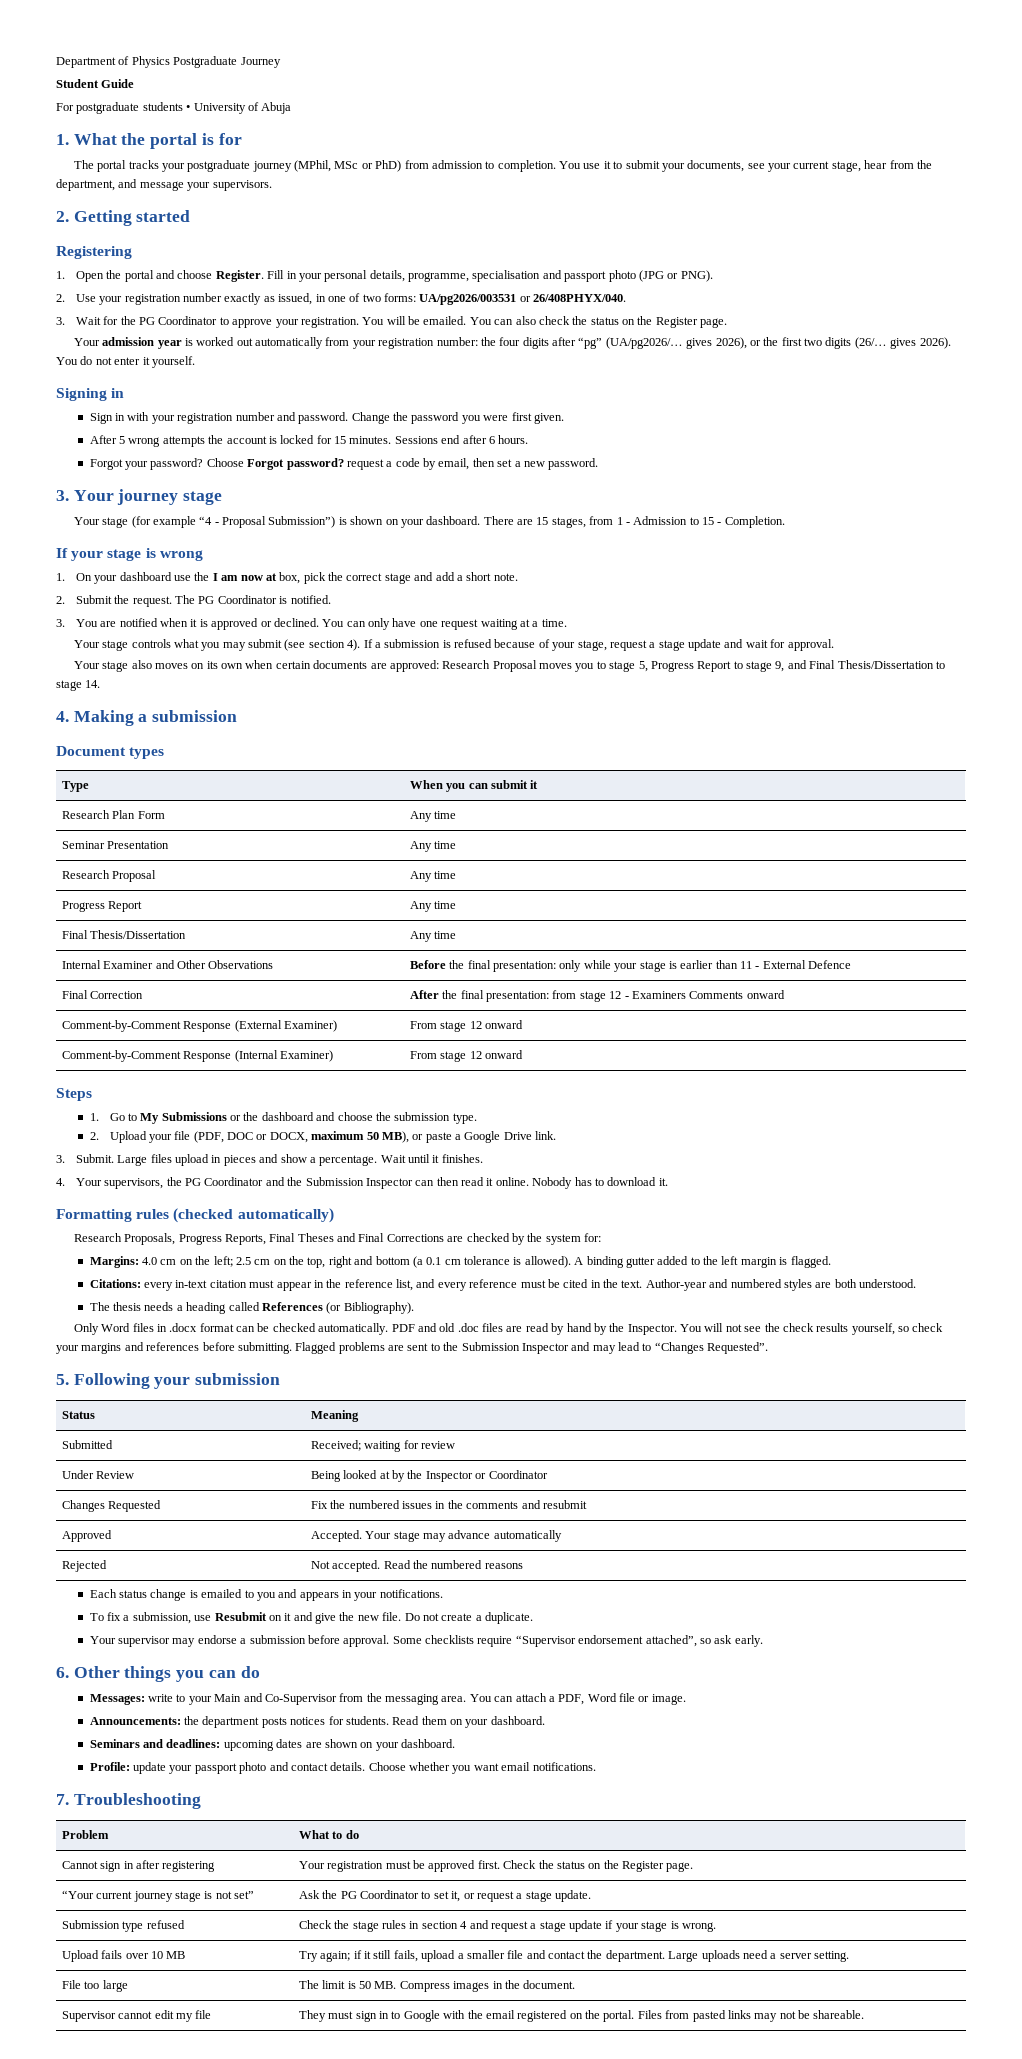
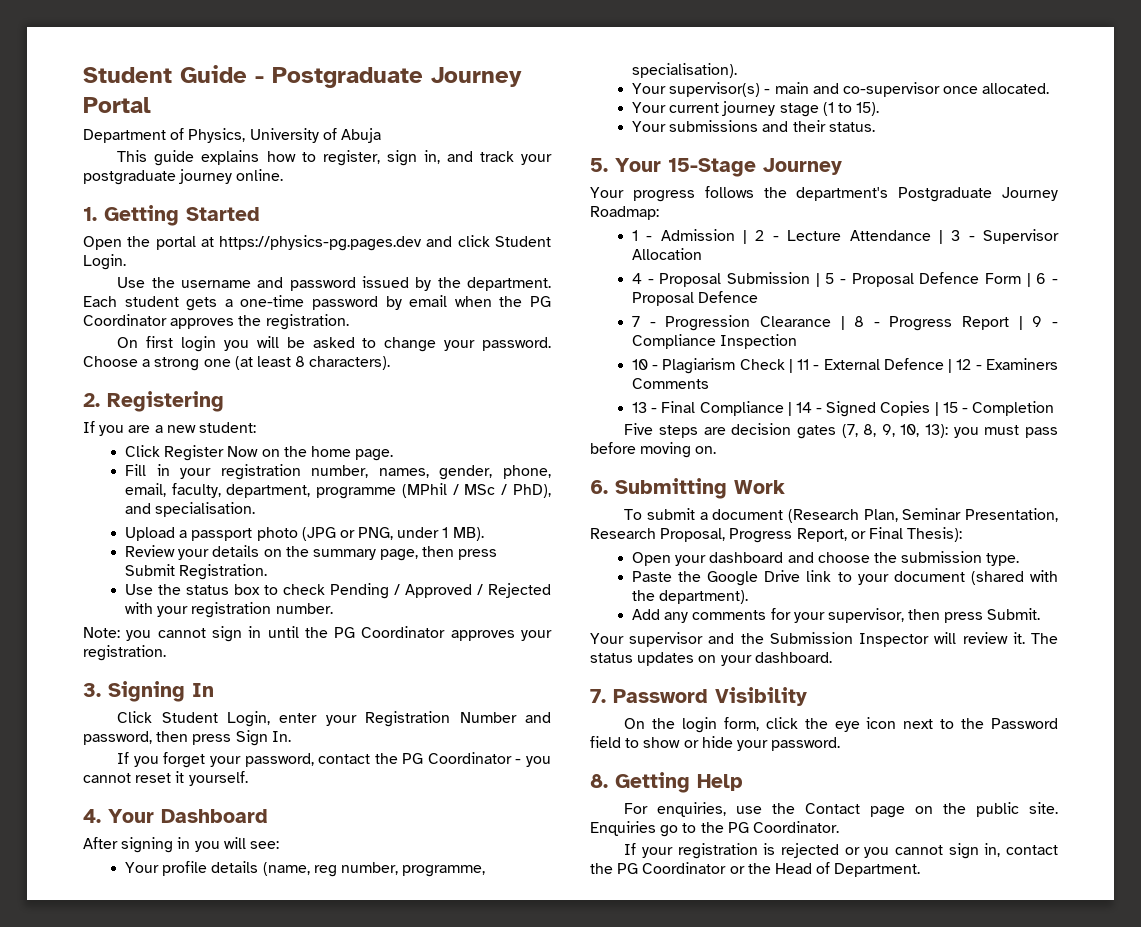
[56,56,281,68] [56,79,135,88] [56,102,292,114] [56,133,242,149] [73,160,932,172] [56,179,272,191] [56,210,191,226] [56,246,132,259] [56,270,713,282] [56,293,627,305] [56,316,273,328] Department of Physics Postgraduate Journey // Student Guide // For postgraduate students • University of Abuja // 1. What the portal is for // The portal tracks your postgraduate journey (MPhil, MSc or PhD) from admission to completion. You use it to submit your documents, see your current stage, hear from the department, and message your supervisors. // 2. Getting started // Registering // 1. Open the portal and choose Register. Fill in your personal details, programme, specialisation and passport photo (JPG or PNG). // 2. Use your registration number exactly as issued, in one of two forms: UA/pg2026/003531 or 26/408PHYX/040. // 3. Wait for the PG Coordinator to approve -> [83,65,522,88] [83,97,151,113] [83,128,381,143] [117,150,553,166] [83,169,284,185] [83,205,260,226] [83,235,551,251] [83,254,126,270] [117,276,551,291] [83,295,552,311] [83,314,349,330] [117,336,551,352] [83,356,391,371] [83,391,224,412] [83,421,256,436] [124,445,394,461] [124,464,551,480] [124,483,551,499] [124,502,256,517] [124,527,484,541] [124,545,498,561] [124,564,268,580] [124,583,551,599] [124,602,333,618] [83,626,515,642] Student Guide - Postgraduate Journey Portal // Department of Physics, University of Abuja // This guide explains how to register, sign in, and track your postgraduate journey online. // 1. Getting Started // Open the portal at https://physics-pg.pages.dev and click Student Login. // Use the username and password issued by the department. Each student gets a one-time password by email when the PG Coordinator approves the registration. // On first login you will be asked to change your password. Choose a strong one (at least 8 characters). // 2. Registering // If you are a new student: // Click Register Now on the home page. // Fill in your registration number, names, gender, phone, email, faculty, department, programme (MPhil / MSc / PhD), and specialisation. // Upload a passport photo (JPG or PNG, under 1 MB). // Review your details on the summary page, then press Submit Registration. // Use the status box to check Pending / Approved / Rejected with your registration number. // Note: you cannot sign in until the PG Coordinator approves
[362,316,728,328] [73,337,951,349] [56,356,195,368] [56,388,125,401] [89,412,564,424] [89,435,529,447] [89,458,599,470] [56,489,223,505] [73,516,785,528] [56,548,203,561] [56,572,518,584] [56,595,331,607] [56,618,567,630] [73,639,834,651] [73,660,945,672] [56,680,101,691] [56,710,238,726] [56,746,165,759] [61,781,89,792] [409,780,539,792] [61,810,165,819] [409,811,457,822] [61,841,170,849] [409,841,457,852] [61,870,157,882] [409,871,457,882] [61,901,143,912] [409,901,457,912] [61,930,187,939] [409,931,457,942] [61,960,274,969] [409,960,852,972] [61,990,144,999] [409,990,785,1002] [61,1020,338,1032] [409,1020,524,1032] [61,1050,334,1062] [409,1050,524,1062] [56,1088,92,1101] [89,1112,259,1124] You will be emailed. You can also check the status on the Register page. // Your admission year is worked out automatically from your registration number: the four digits after “pg” (UA/pg2026/… gives 2026), or the first two digits (26/… gives 2026). You do not enter it yourself. // Signing in // Sign in with your registration number and password. Change the password you were first given. // After 5 wrong attempts the account is locked for 15 minutes. Sessions end after 6 hours. // Forgot your password? Choose Forgot password? request a code by email, then set a new password. // 3. Your journey stage // Your stage (for example “4 - Proposal Submission”) is shown on your dashboard. There are 15 stages, from 1 - Admission to 15 - Completion. // If your stage is wrong // 1. On your dashboard use the I am now at box, pick the correct stage and add a short note. // 2. Submit the request. The PG Coordinator is notified. // 3. You are notified when it is approved or declined. You can only have one request waiting at a time. // Your stage controls what you may submit (see section 4). If a submission is refused because of your stage, request a stage update and wait for approval. // Your stage also moves on its own when certain documents are approved: Research Proposal moves you to stage 5, Progress Report to stage 9, and Final Thesis/Dissertation to stage 14. // 4. Making a submission // Document types // Type | When you can submit it // Research Plan Form | Any time // Seminar Presentation | Any time // Research Proposal | Any time // Progress Report | Any time // Final Thesis/Dissertation | Any time // Internal Examiner and Other Observations | Before the final presentation: only while your stage is earlier than 11 - External Defence // Final Correction | After the final presentation: from stage 12 - Examiners Comments onward // Comment-by-Comment Response (External Examiner) | From stage 12 onward // Comment-by-Comment Response (Internal Examiner) | From stage 12 onward // Steps // 1. Go to My Submissions or the -> [83,681,214,702] [117,711,551,727] [83,730,291,746] [117,752,552,768] [83,771,248,786] [83,809,268,823] [83,837,279,853] [124,861,486,877] [631,63,737,78] [631,82,1050,97] [631,101,880,117] [631,120,875,132] [590,158,842,177] [590,186,1058,202] [590,206,659,220] [631,229,1059,244] [631,248,702,260] [631,272,1058,287] [631,291,759,306] [631,315,1058,331] [631,334,798,349] [631,358,1058,374] [631,378,709,389] [631,401,1055,417] [624,423,1058,439] [590,442,717,458] [590,478,785,499] [624,508,1058,523] [590,527,963,543] [631,552,707,566] // 3. Signing In // Click Student Login, enter your Registration Number and password, then press Sign In. // If you forget your password, contact the PG Coordinator - you cannot reset it yourself. // 4. Your Dashboard // After signing in you will see: // Your profile details (name, reg number, programme, specialisation). // Your supervisor(s) - main and co-supervisor once allocated. // Your current journey stage (1 to 15). // Your submissions and their status. // 5. Your 15-Stage Journey // Your progress follows the department's Postgraduate Journey Roadmap: // 1 - Admission | 2 - Lecture Attendance | 3 - Supervisor Allocation // 4 - Proposal Submission | 5 - Proposal Defence Form | 6 - Proposal Defence // 7 - Progression Clearance | 8 - Progress Report | 9 - Compliance Inspection // 10 - Plagiarism Check | 11 - External Defence | 12 - Examiners Comments // 13 - Final Compliance | 14 - Signed Copies | 15 - Completion // Five steps are decision gates (7, 8, 9, 10, 13): you must pass before moving on. // 6. Submitting Work // To submit a document (Research Plan, Seminar Presentation, Research Proposal, Progress Report, or Final Thesis): // Open your
[89,1131,557,1143] [56,1154,483,1166] [56,1177,668,1189] [56,1208,334,1223] [73,1233,602,1245] [89,1256,831,1268] [89,1279,917,1291] [89,1302,414,1314] [73,1323,944,1335] [56,1342,769,1354] [56,1373,281,1389] [61,1411,95,1419] [310,1410,359,1422] [61,1440,113,1449] [310,1440,456,1452] [61,1470,135,1479] [310,1470,548,1482] [61,1500,162,1512] [310,1500,587,1509] [61,1530,112,1542] [310,1530,562,1542] [61,1560,107,1572] [310,1560,523,1572] [89,1589,443,1601] [89,1612,534,1624] [89,1635,763,1647] [56,1666,260,1682] [89,1693,686,1705] [89,1716,545,1728] [89,1739,456,1751] [89,1762,596,1774] [56,1793,201,1809] [61,1830,109,1839] [298,1830,359,1839] [61,1860,216,1872] [298,1860,694,1872] [61,1890,255,1902] [298,1890,592,1902] [61,1920,185,1932] [298,1920,716,1932] [61,1950,186,1962] [298,1950,850,1962] [61,1980,128,1992] [298,1980,576,1992] [61,2010,212,2022] [298,2010,865,2022] 2. Upload your file (PDF, DOC or DOCX, maximum 50 MB), or paste a Google Drive link. // 3. Submit. Large files upload in pieces and show a percentage. Wait until it finishes. // 4. Your supervisors, the PG Coordinator and the Submission Inspector can then read it online. Nobody has to download it. // Formatting rules (checked automatically) // Research Proposals, Progress Reports, Final Theses and Final Corrections are checked by the system for: // Margins: 4.0 cm on the left; 2.5 cm on the top, right and bottom (a 0.1 cm tolerance is allowed). A binding gutter added to the left margin is flagged. // Citations: every in-text citation must appear in the reference list, and every reference must be cited in the text. Author-year and numbered styles are both understood. // The thesis needs a heading called References (or Bibliography). // Only Word files in .docx format can be checked automatically. PDF and old .doc files are read by hand by the Inspector. You will not see the check results yourself, so check your margins and references before submitting. Flagged problems are sent to the Submission Inspector and may lead to “Changes Requested”. // 5. Following your submission // Status | Meaning // Submitted | Received; waiting for review // Under Review | Being looked at by the Inspector or Coordinator // Changes Requested | Fix the numbered issues in the comments and resubmit // Approved | Accepted. Your stage may advance automatically // Rejected | Not accepted. Read the numbered reasons // Each status change is emailed to you and appears in your notifications. // To fix a submission, use Resubmit on it and give the new file. Do not create a duplicate. // Your supervisor may endorse a submission before approval. Some checklists require “Supervisor endorsement attached”, so ask early. // 6. Other things you can do // Messages: write to your Main and Co-Supervisor from the messaging area. You can attach a PDF, Word file or image. // Announcements: the department posts notices for students. Read them on your dashboard. // Seminars and deadlines: upcoming dates are shown on your dashboard. // Profile: update your passport photo and contact details. Choose whether you want email notifications. // 7. Troubleshooting // Problem | What to do // Cannot sign in after registering | Your registration must be approved first. Check the status on the Register page. // “Your current journey stage is not set” | Ask the PG Coordinator to set it, or request a stage update. // Submission type refused | Check the stage rules in section 4 and request a stage update if your stage is wrong. // Upload fails over 10 MB | Try again; if it still fails, upload a smaller file and contact the department. Large uploads need a server setting. // File too large | The limit is 50 MB. Compress images in the document. // Supervisor cannot edit my file | They must sign in to Google with the email registered on the portal. Files from pasted links may not be shareable. -> [631,570,1058,586] [631,590,749,604] [631,608,1041,623] [590,632,1058,647] [590,652,832,666] [590,687,807,706] [624,717,1058,733] [590,736,841,751] [590,772,743,793] [624,802,1058,818] [590,821,839,837] [624,843,1058,859] [590,862,921,877] Paste the Google Drive link to your document (shared with the department). // Add any comments for your supervisor, then press Submit. // Your supervisor and the Submission Inspector will review it. The status updates on your dashboard. // 7. Password Visibility // On the login form, click the eye icon next to the Password field to show or hide your password. // 8. Getting Help // For enquiries, use the Contact page on the public site. Enquiries go to the PG Coordinator. // If your registration is rejected or you cannot sign in, contact the PG Coordinator or the Head of Department.

